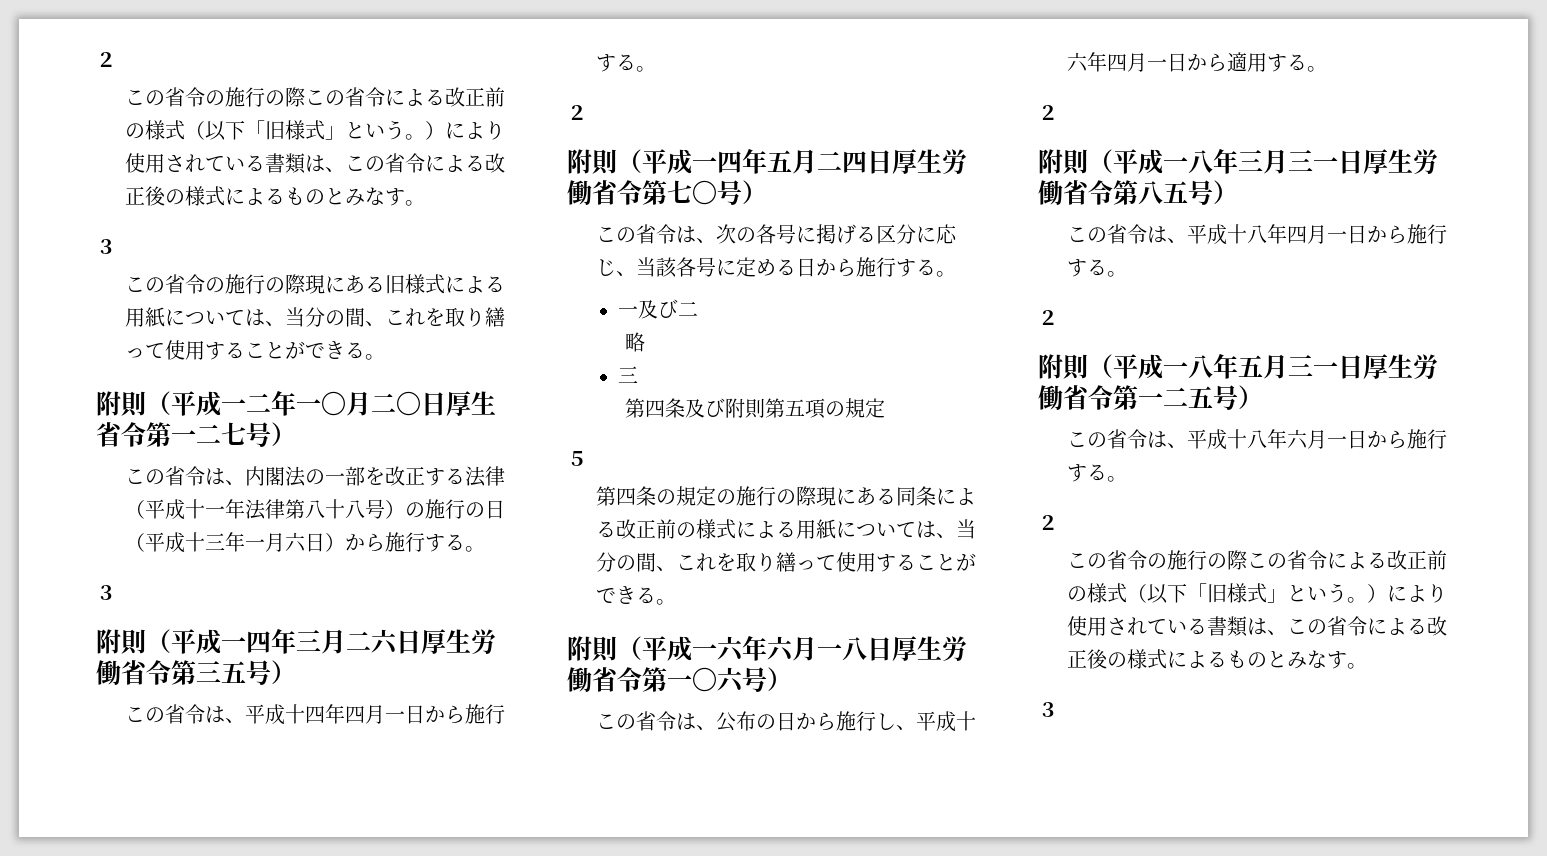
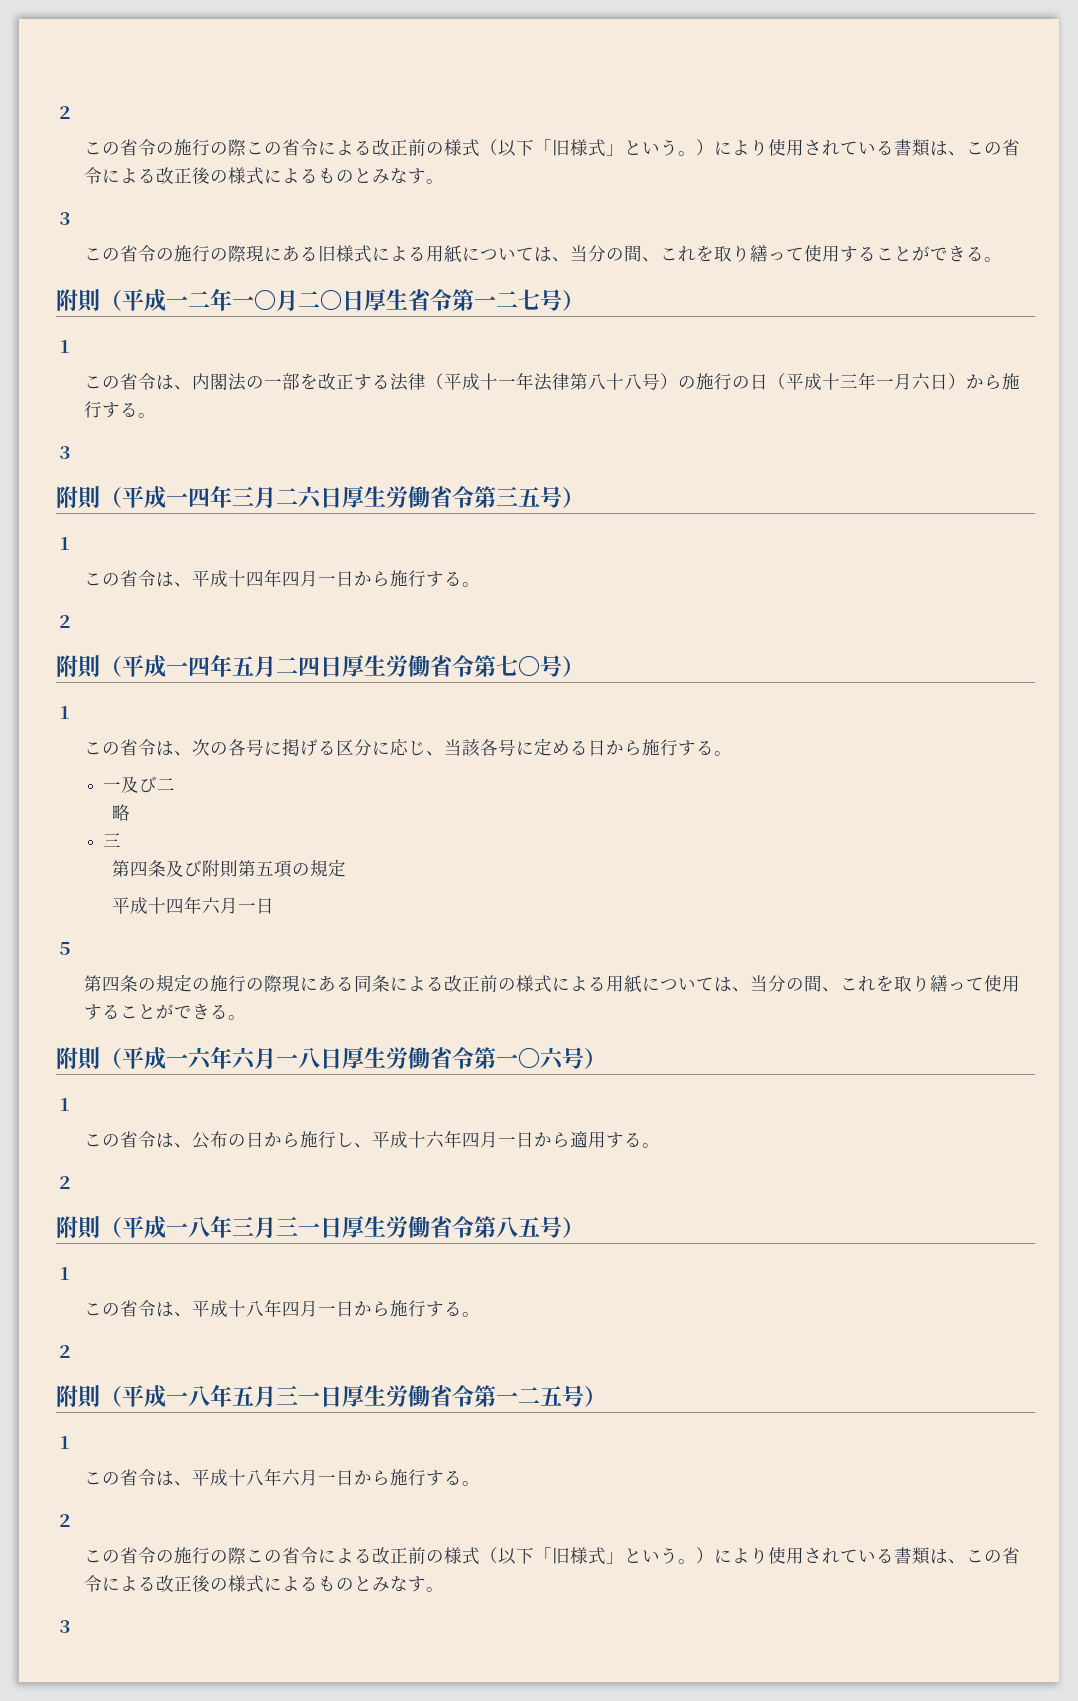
(296, 434) none -> [56,340,74,353] // １
(296, 672) none -> [56,537,74,550] // １
(767, 192) none -> [56,706,74,719] // １
(885, 408) none -> [112,896,275,914] // 平成十四年六月一日
(792, 679) none -> [56,1098,74,1111] // １
(1238, 192) none -> [56,1267,74,1280] // １
(1263, 397) none -> [56,1436,74,1449] // １

